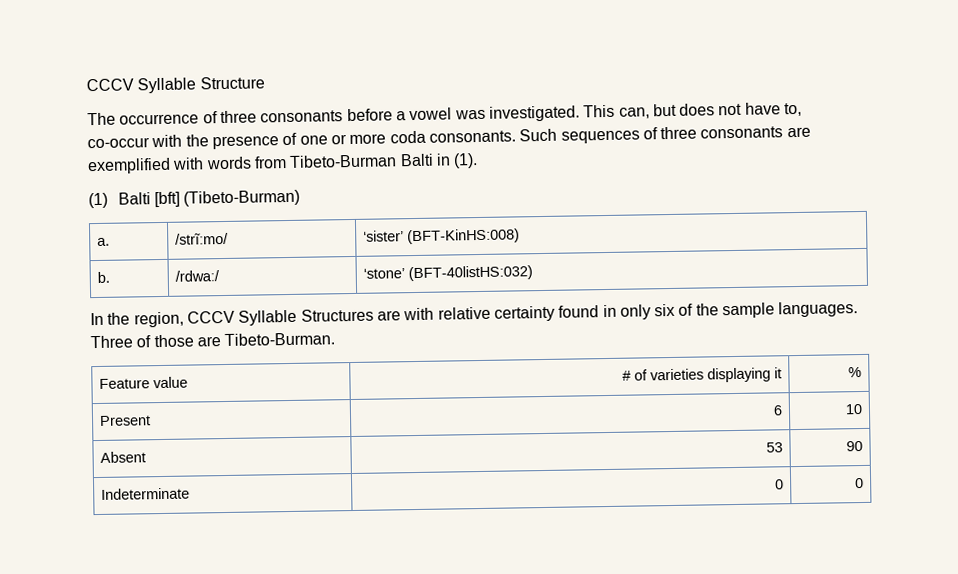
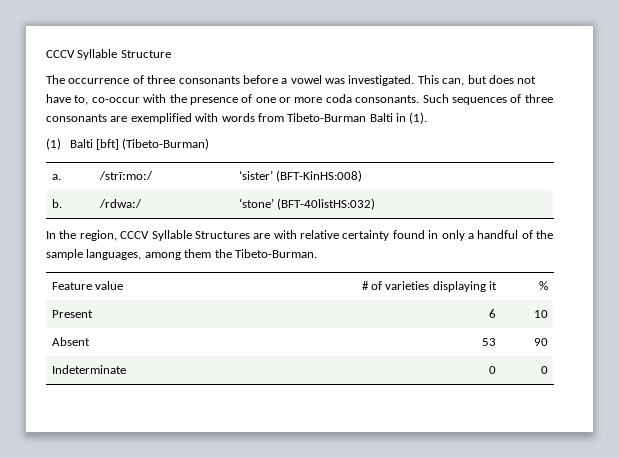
[174,232,229,245] /strĩːmo/ -> [98,171,153,180] /strĩːmoː/
[654,303,676,317] six -> [467,230,519,239] a handful
[778,301,859,318] [90,334,221,349] languages. Three of those are -> [86,249,232,260] languages, among them the

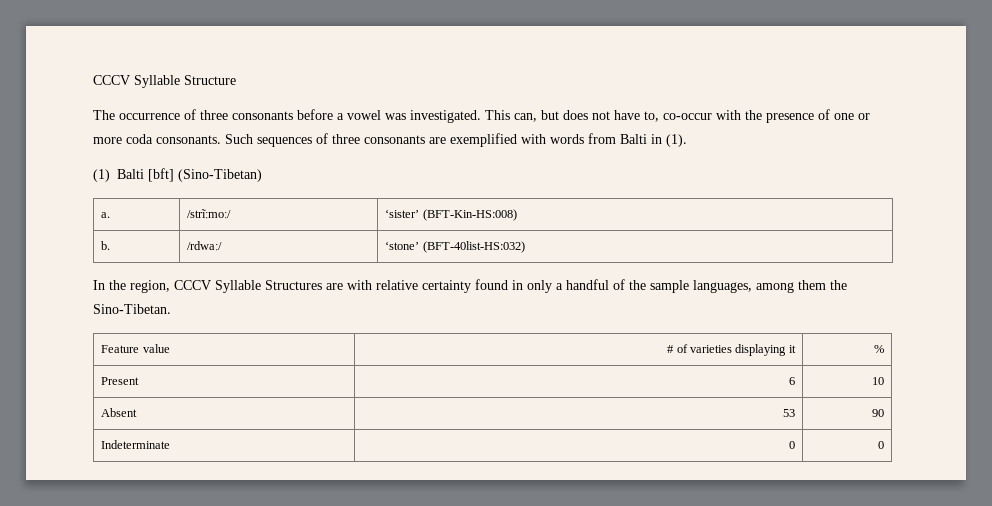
[287,113,367,122] Tibeto-Burman -> (616, 138) none
[122,138,210,150] (Tibeto-Burman) -> [178,169,262,182] (Sino-Tibetan)
[276,170,363,182] (BFT-KinHS:008) -> [422,209,517,221] (BFT-Kin-HS:008)
[277,198,376,210] (BFT-40listHS:032) -> [422,241,525,253] (BFT-40list-HS:032)
[234,249,317,258] Tibeto-Burman. -> [93,304,171,314] Sino-Tibetan.

